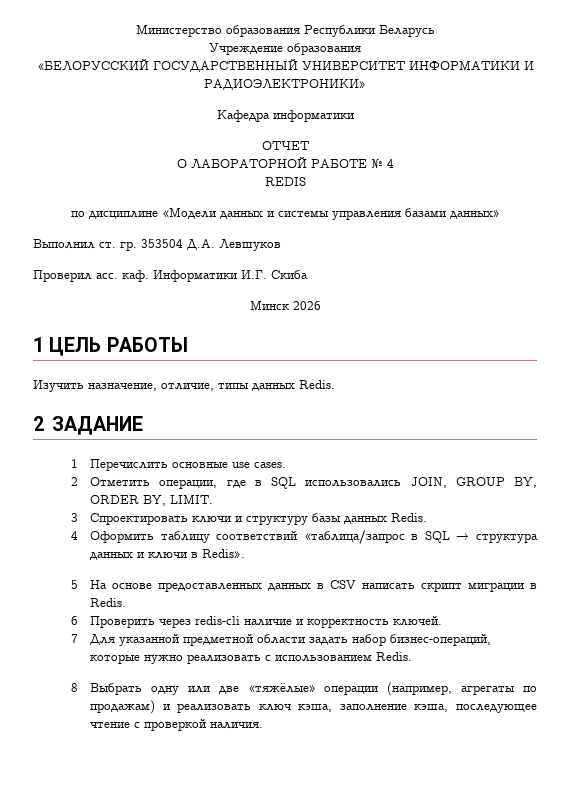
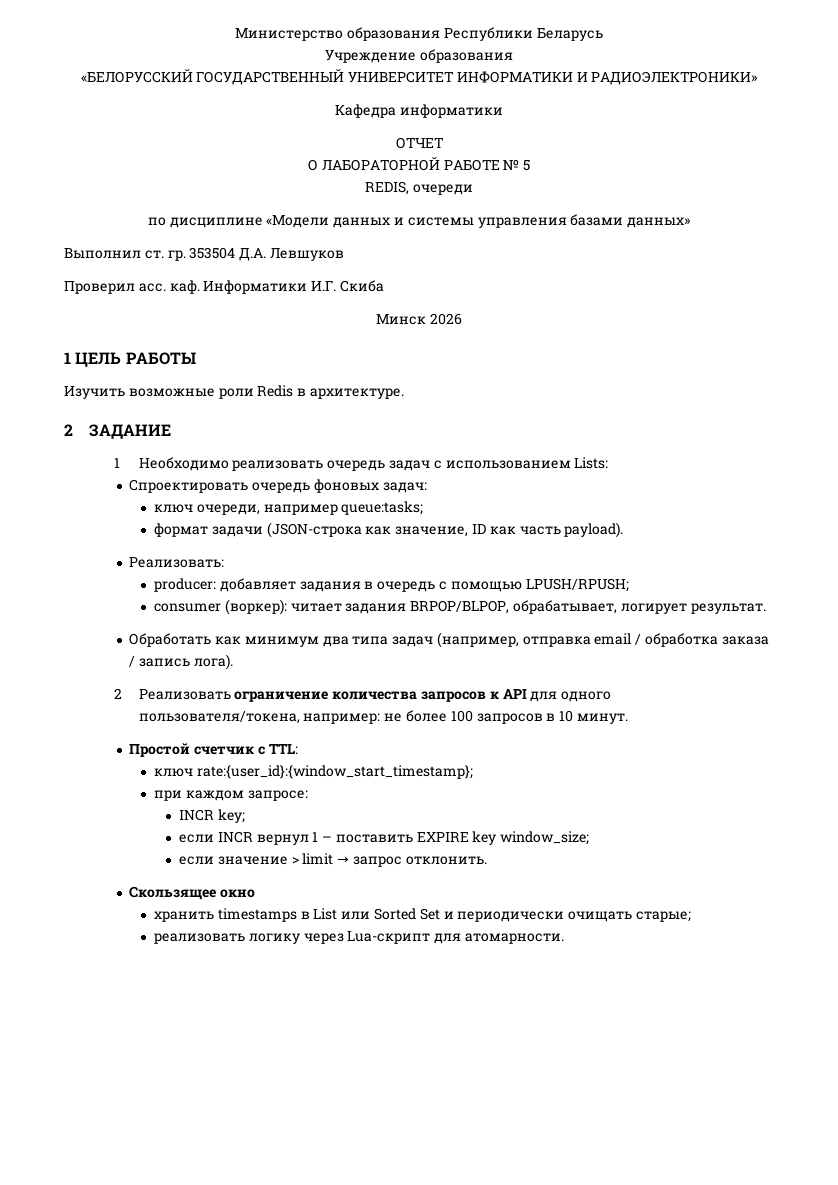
[386,159,394,168] [264,177,306,186] 4 // REDIS -> [523,160,531,171] [365,181,473,195] 5 // REDIS, очереди
[88,380,335,391] [33,416,144,435] [71,459,287,471] [71,477,538,489] [90,494,214,506] [71,513,428,525] [71,530,538,544] [90,549,246,560] [71,580,537,592] [90,598,127,607] [71,616,443,628] [71,634,492,646] [90,652,413,664] [71,682,538,696] [90,700,537,714] [90,719,264,731] назначение, отличие, типы данных Redis. // 2 ЗАДАНИЕ // 1 Перечислить основные use cases. // 2 Отметить операции, где в SQL использовались JOIN, GROUP BY, ORDER BY, LIMIT. // 3 Спроектировать ключи и структуру базы данных Redis. // 4 Оформить таблицу соответствий «таблица/запрос в SQL → структура данных и ключи в Redis». // 5 На основе предоставленных данных в CSV написать скрипт миграции в Redis. // 6 Проверить через redis-cli наличие и корректность ключей. // 7 Для указанной предметной области задать набор бизнес-операций, которые нужно реализовать с использованием Redis. // 8 Выбрать одну или две «тяжёлые» операции (например, агрегаты по продажам) и реализовать ключ кэша, заполнение кэша, последующее чтение с проверкой наличия. -> [128,385,404,399] [64,424,171,439] [113,457,609,471] [129,479,427,493] [154,501,424,515] [154,522,624,538] [129,557,225,568] [154,578,629,592] [154,599,766,615] [129,632,769,648] [129,654,233,670] [113,688,612,702] [138,710,628,724] [129,743,298,757] [154,765,473,779] [154,790,308,801] [178,809,245,823] [178,831,590,845] [178,853,487,867] [129,886,255,900] [154,908,691,922] [154,931,564,944] возможные роли Redis в архитектуре. // 2 ЗАДАНИЕ // 1 Необходимо реализовать очередь задач с использованием Lists: // Спроектировать очередь фоновых задач: // ключ очереди, например queue:tasks; // формат задачи (JSON-строка как значение, ID как часть payload). // Реализовать: // producer: добавляет задания в очередь с помощью LPUSH/RPUSH; // consumer (воркер): читает задания BRPOP/BLPOP, обрабатывает, логирует результат. // Обработать как минимум два типа задач (например, отправка email / обработка заказа / запись лога). // 2 Реализовать ограничение количества запросов к API для одного пользователя/токена, например: не более 100 запросов в 10 минут. // Простой счетчик с TTL: // ключ rate:{user_id}:{window_start_timestamp}; // при каждом запросе: // INCR key; // если INCR вернул 1 – поставить EXPIRE key window_size; // если значение > limit → запрос отклонить. // Скользящее окно // хранить timestamps в List или Sorted Set и периодически очищать старые; // реализовать логику через Lua-скрипт для атомарности.

